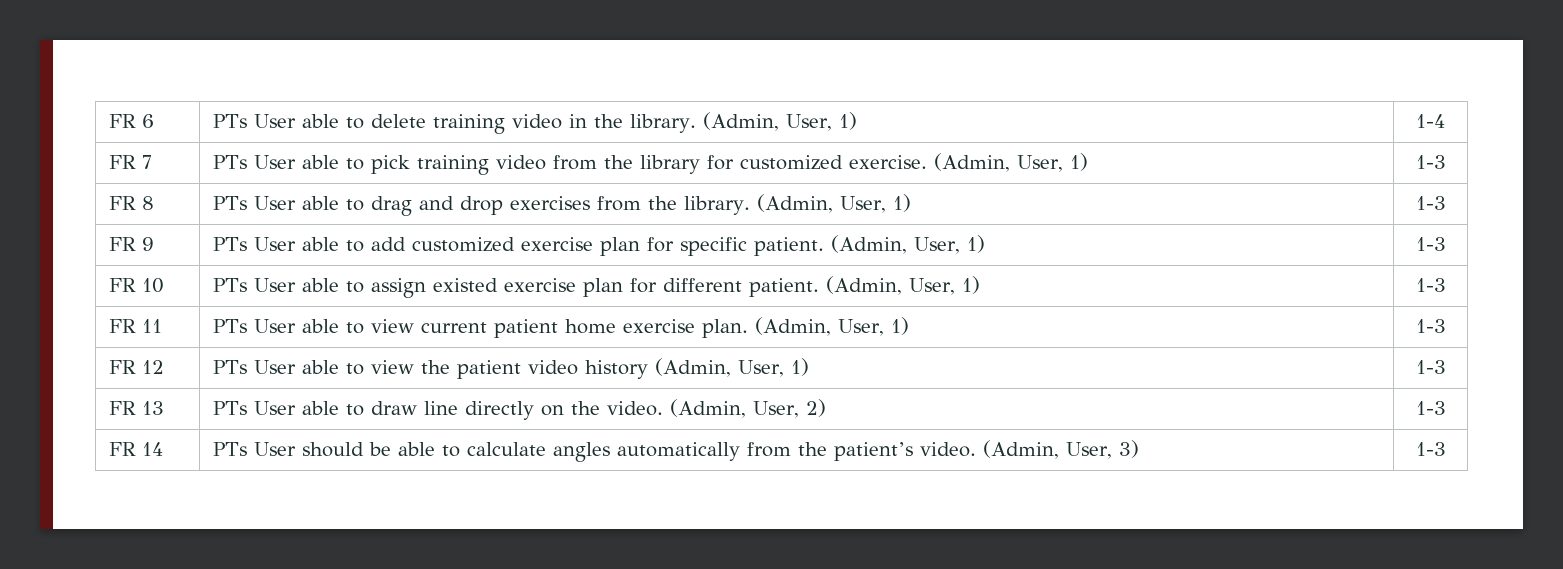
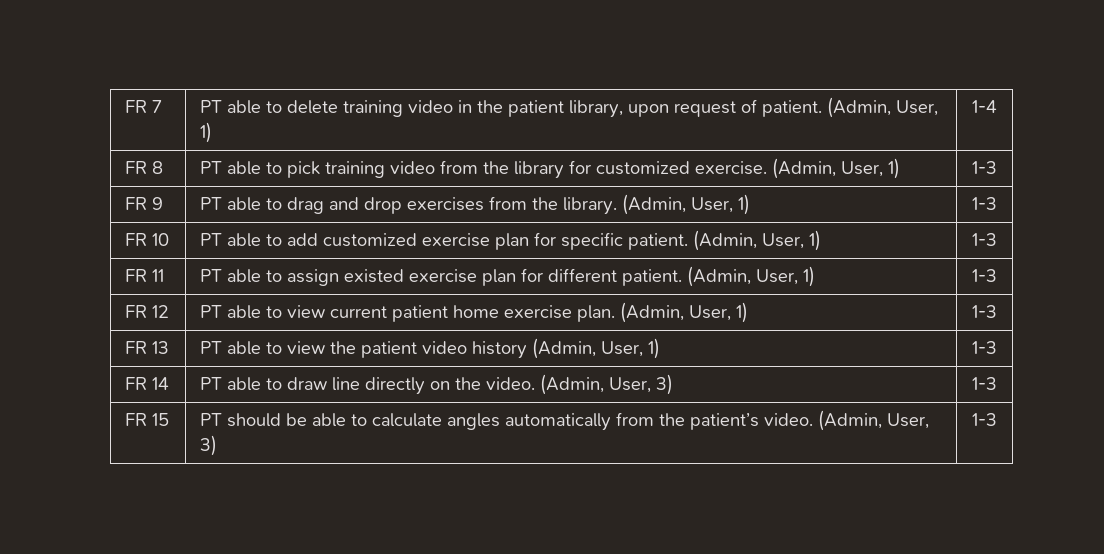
[108,114,154,128] [212,114,296,128] FR 6 | PTs User -> [124,100,162,113] [199,100,222,113] FR 7 | PT
[629,114,696,133] library. -> [507,99,822,118] patient library, upon request of patient.
[141,155,152,169] [212,155,296,169] 7 | PTs User -> [151,161,163,174] [199,161,222,174] 8 | PT
[141,196,154,210] [212,196,296,210] 8 | PTs User -> [151,197,163,210] [199,197,222,210] 9 | PT
[141,237,154,251] [212,237,296,251] 9 | PTs User -> [151,233,169,246] [199,233,222,246] 10 | PT
[141,278,164,293] [212,278,296,292] 10 | PTs User -> [151,269,164,282] [199,269,222,282] 11 | PT
[141,319,162,333] [212,319,296,333] 11 | PTs User -> [151,305,169,318] [199,305,222,318] 12 | PT
[141,360,164,374] [212,360,296,374] 12 | PTs User -> [151,341,169,354] [199,341,222,354] 13 | PT
[141,401,164,415] [212,401,296,415] 13 | PTs User -> [151,377,169,390] [199,377,222,390] 14 | PT
[805,399,826,417] [1415,401,1446,415] [108,442,163,456] [212,442,296,456] 2) | 1-3 // FR 14 | PTs User -> [655,374,673,395] [972,377,997,390] [124,413,169,426] [199,413,222,426] 3) | 1-3 // FR 15 | PT

